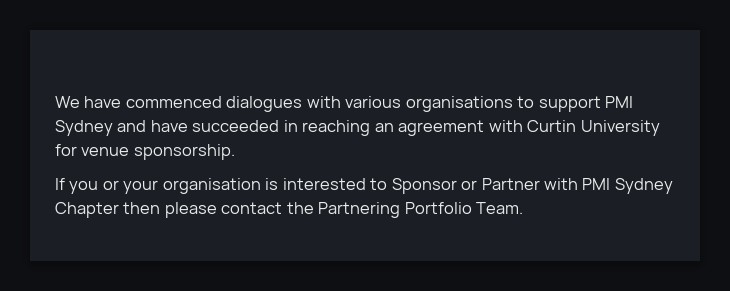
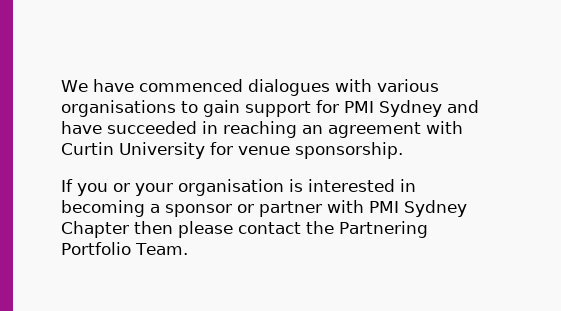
[538,96,601,112] support -> [203,100,339,117] gain support for
[370,178,540,194] to Sponsor or Partner -> [400,179,416,192] [61,200,322,217] in becoming a sponsor or partner

